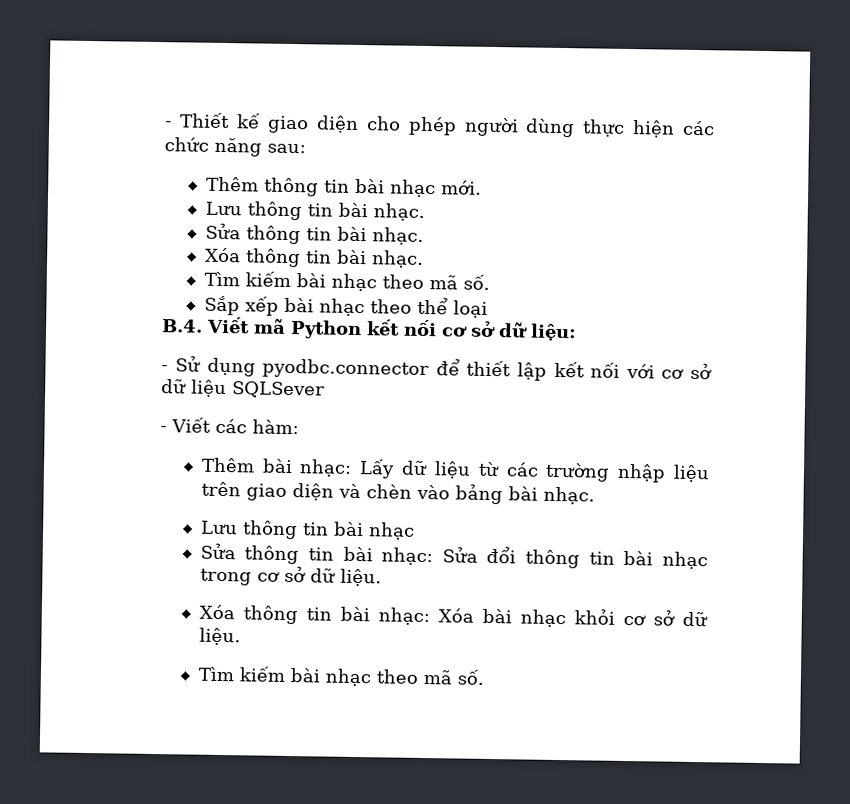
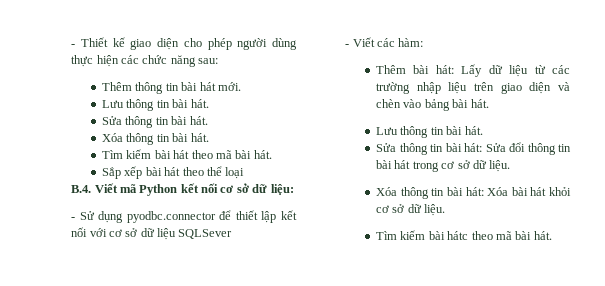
[389,179,436,198] nhạc -> [199,82,216,91] hát
[372,203,425,221] [204,222,424,245] [204,247,424,268] [203,271,490,292] nhạc. // Sửa thông tin bài nhạc. // Xóa thông tin bài nhạc. // Tìm kiếm bài nhạc theo mã số. -> [190,99,209,108] [102,116,208,128] [102,133,209,145] [102,149,272,159] hát. // Sửa thông tin bài hát. // Xóa thông tin bài hát. // Tìm kiếm bài hát theo mã bài hát.
[318,298,365,317] nhạc -> [164,167,181,176] hát
[299,459,353,477] nhạc: -> [435,65,454,74] hát:
[542,486,595,505] [200,520,415,540] [199,542,434,566] nhạc. // Lưu thông tin bài nhạc // Sửa thông tin bài nhạc: -> [470,99,489,108] [376,126,483,138] [376,143,483,155] hát. // Lưu thông tin bài hát. // Sửa thông tin bài hát:
[662,551,708,570] nhạc -> [394,160,411,169] hát
[377,607,430,626] nhạc: -> [465,187,484,196] hát:
[519,609,566,628] nhạc -> [530,187,547,196] hát
[324,668,485,687] nhạc theo mã số. -> [447,231,552,240] hátc theo mã bài hát.

